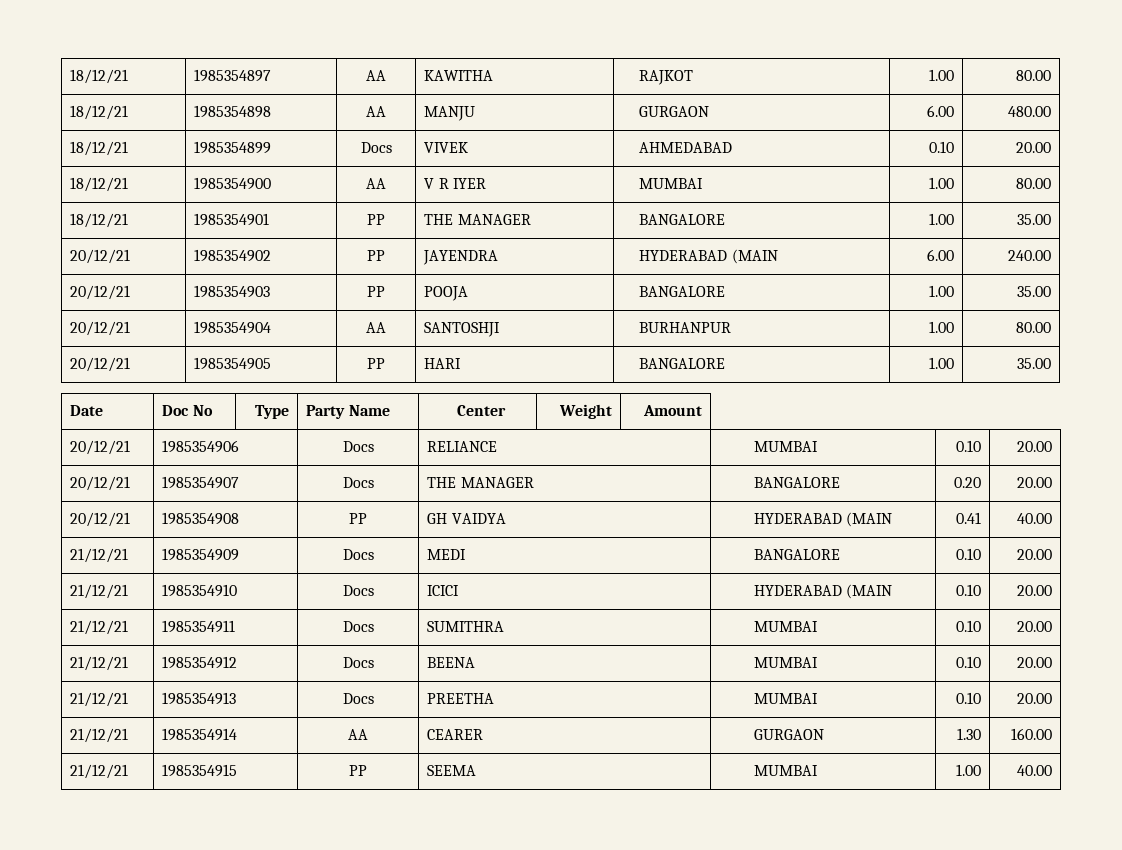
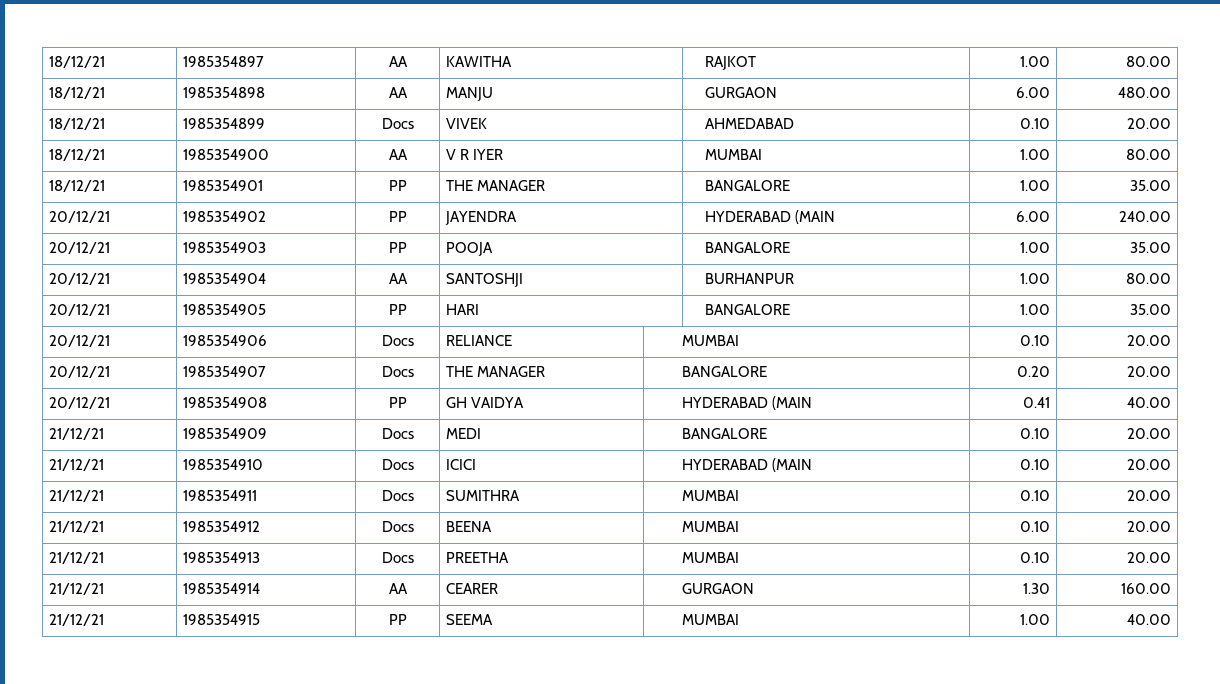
[70,405,104,416] [162,405,213,416] [254,405,289,419] [306,405,390,419] [457,405,507,416] [558,404,612,419] [642,405,702,416] // Date | Doc No | Type | Party Name | Center | Weight | Amount -> (1171, 309) none

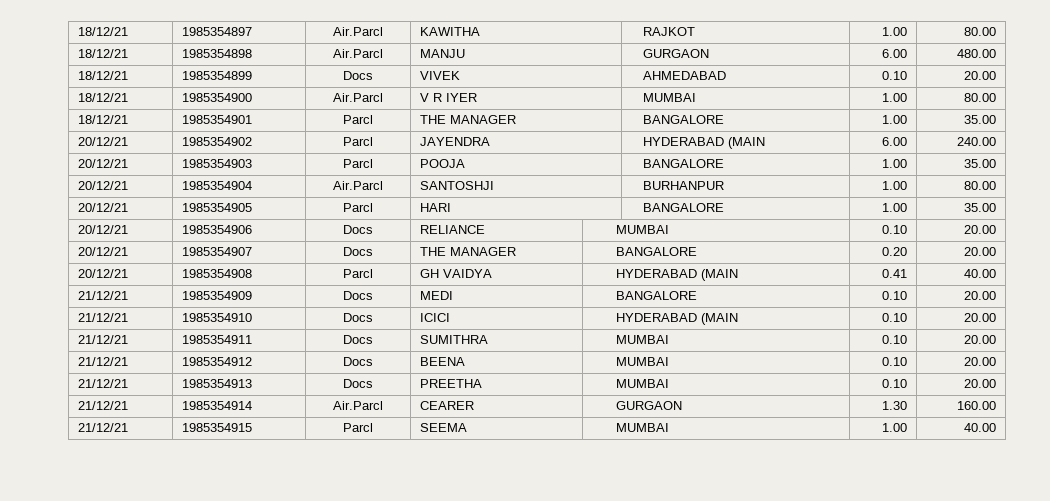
[388,56,408,67] AA -> [333,27,383,36] Air.Parcl
[388,87,408,98] AA -> [333,49,383,58] Air.Parcl
[388,149,408,160] AA -> [333,93,383,102] Air.Parcl
[388,180,407,191] PP -> [343,115,373,124] Parcl
[388,211,407,222] PP -> [343,137,373,146] Parcl
[388,242,407,253] PP -> [343,159,373,168] Parcl
[388,273,408,284] AA -> [333,181,383,190] Air.Parcl
[388,304,407,315] PP -> [343,203,373,212] Parcl
[388,397,407,408] PP -> [343,269,373,278] Parcl
[388,583,408,594] AA -> [333,401,383,410] Air.Parcl
[388,614,407,625] PP -> [343,423,373,432] Parcl

